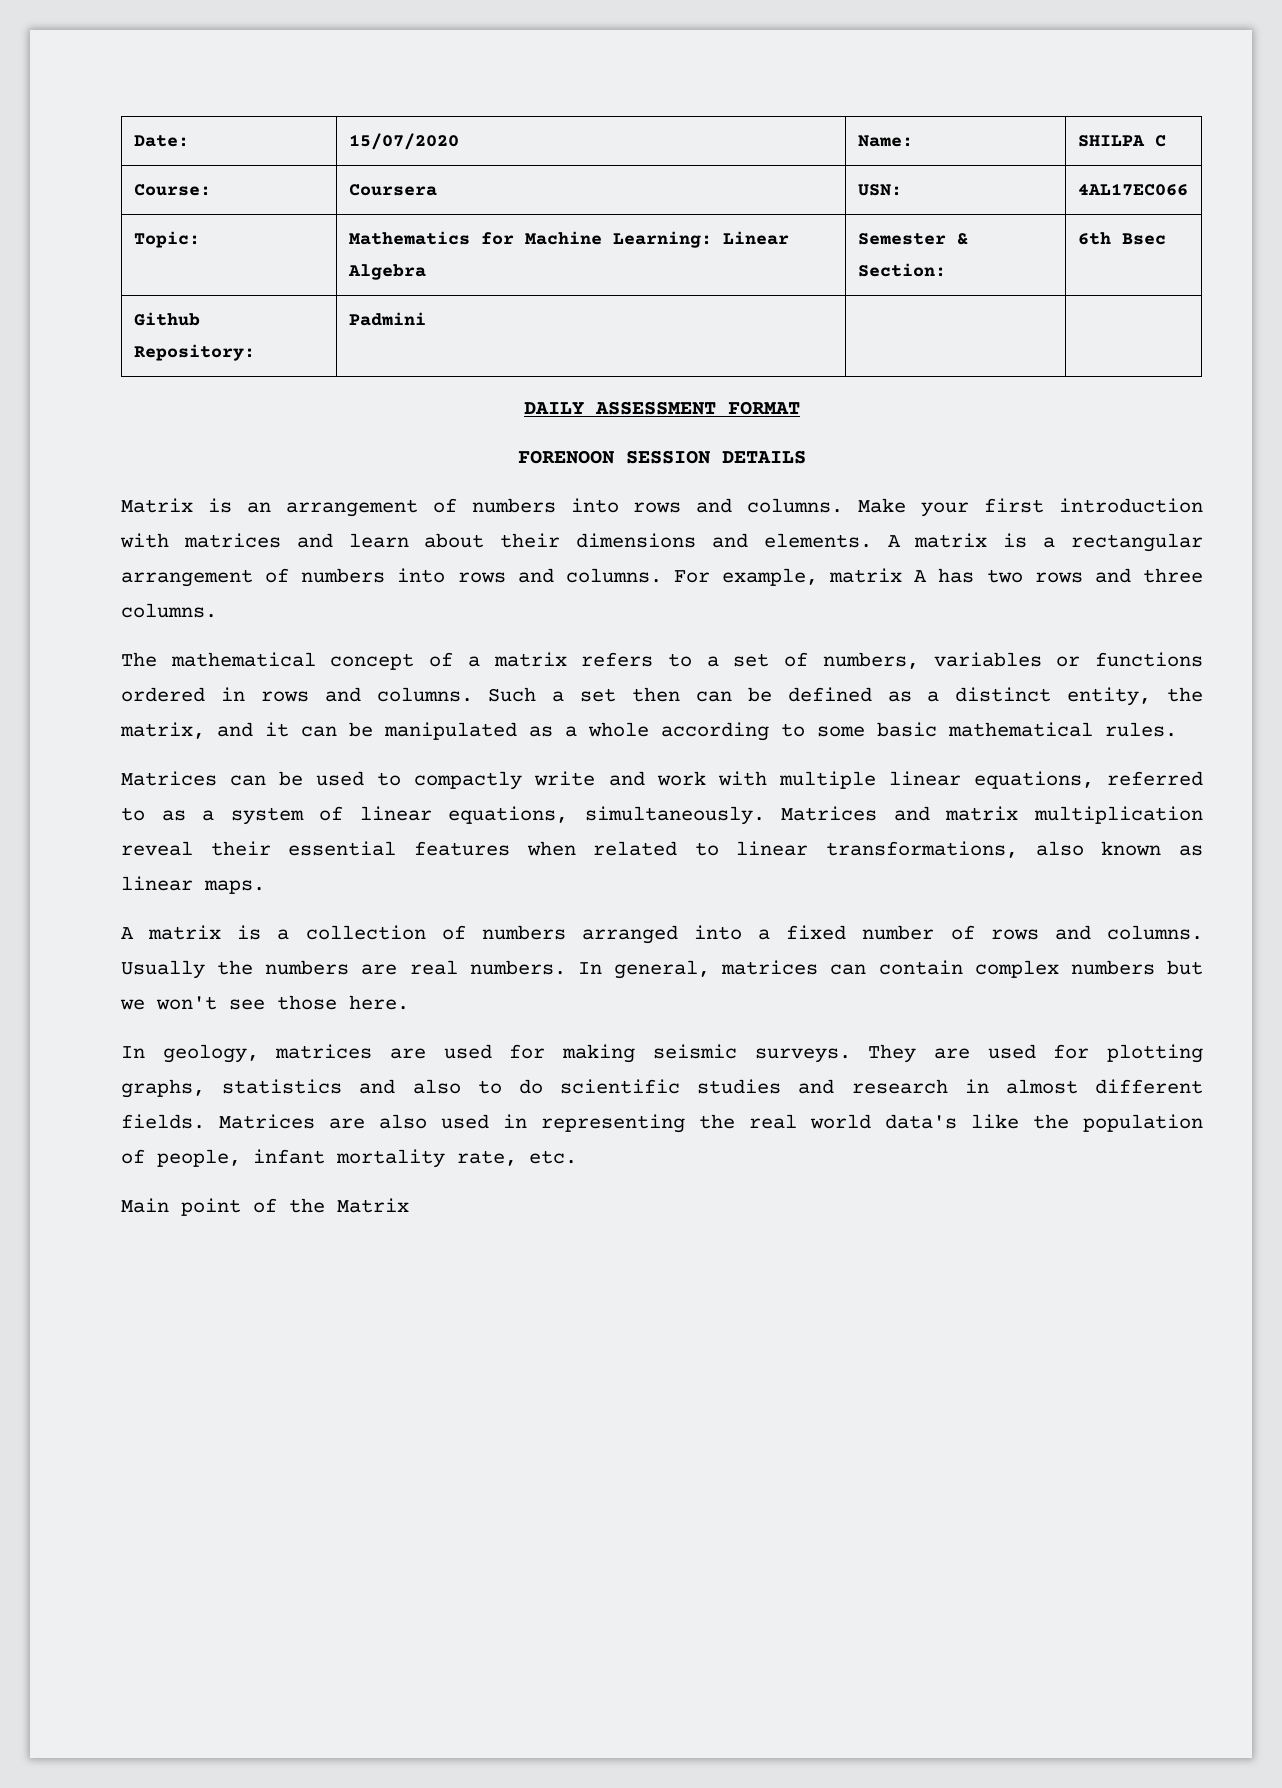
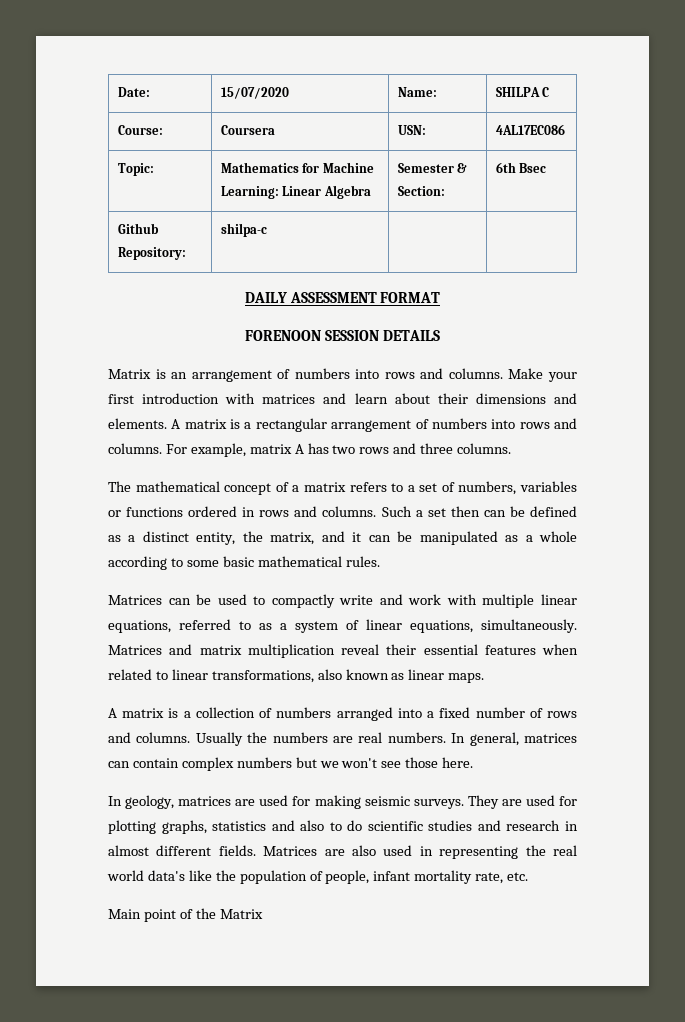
[1077,183,1188,196] 4AL17EC066 -> [495,124,565,135] 4AL17EC086
[348,312,426,326] Padmini -> [220,223,267,237] shilpa-c

